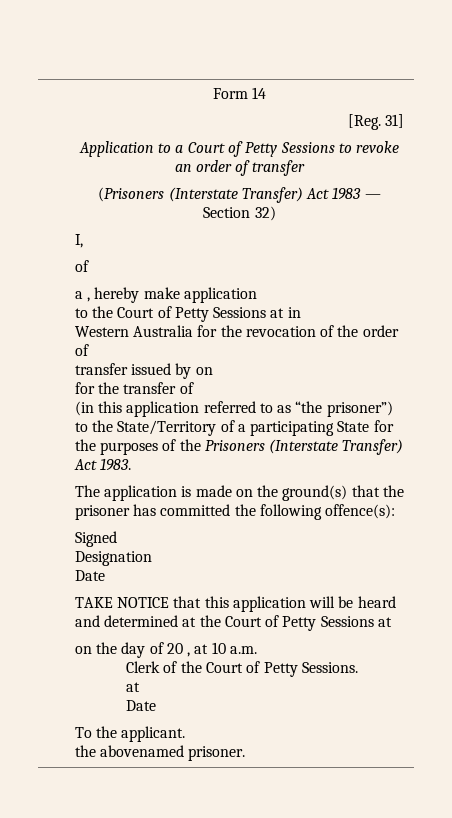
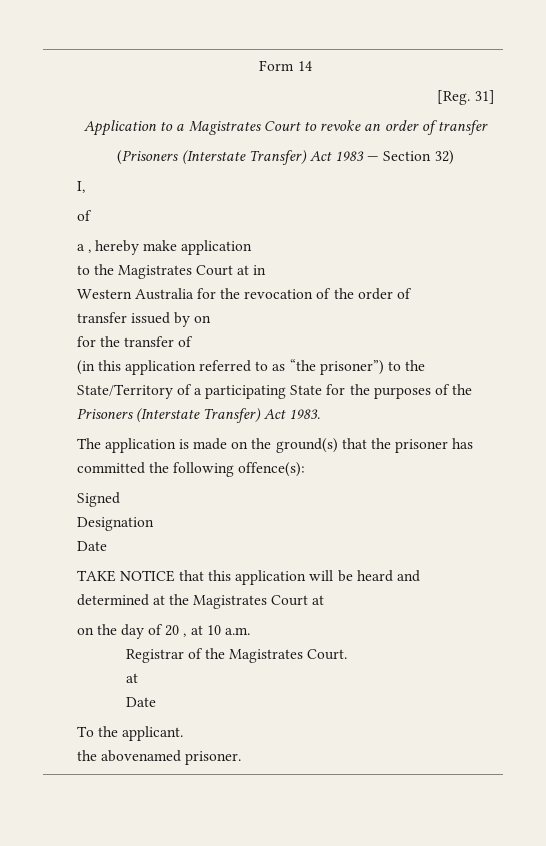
[187,141,335,157] Court of Petty Sessions -> [188,121,301,135] Magistrates Court
[117,306,267,322] Court of Petty Sessions -> [117,265,234,279] Magistrates Court
[224,615,374,631] Court of Petty Sessions -> [193,595,309,609] Magistrates Court
[125,661,358,677] Clerk of the Court of Petty Sessions. -> [125,648,348,663] Registrar of the Magistrates Court.

